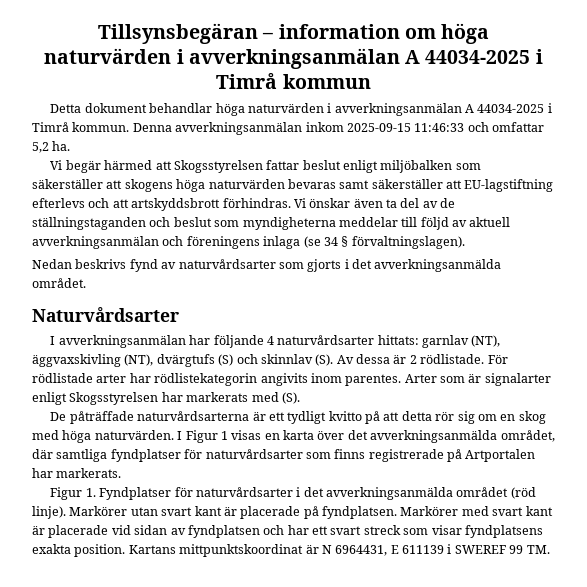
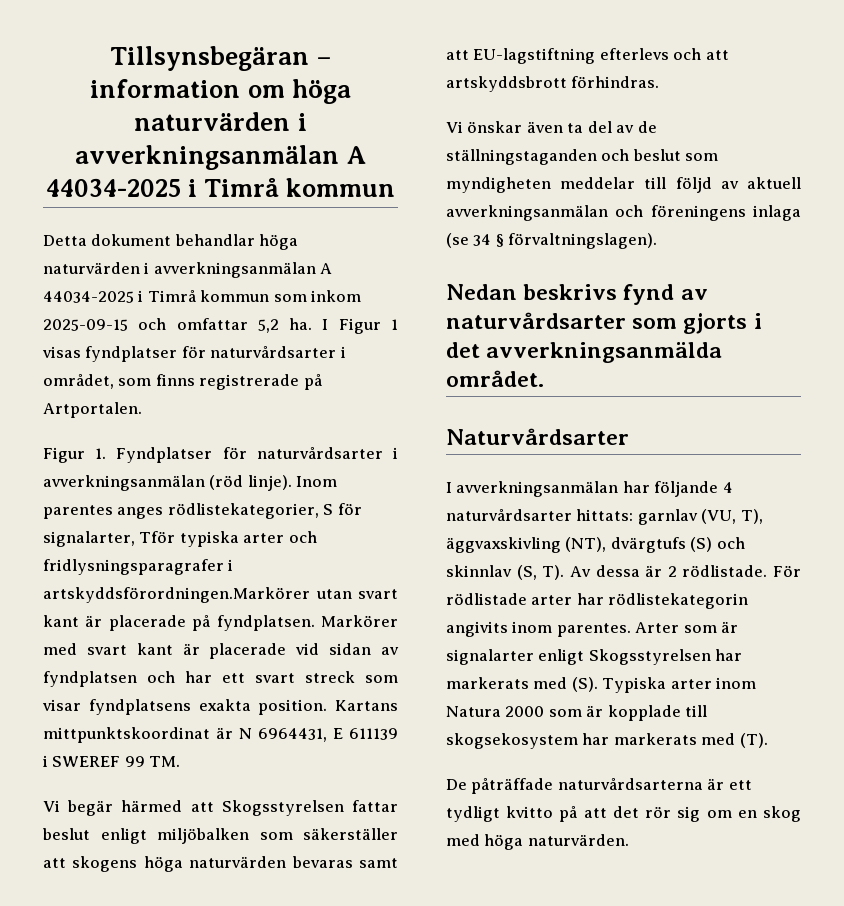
[72,122,303,135] kommun. Denna avverkningsanmälan -> [200,290,307,302] kommun som
[414,123,465,132] 11:46:33 -> (128, 325) none
[50,160,481,173] [32,179,554,192] [32,198,456,211] [32,217,511,230] [32,236,465,249] [32,259,502,272] [32,278,86,288] [32,307,179,322] [50,335,501,348] [32,354,508,367] [32,373,551,386] [32,392,300,405] [50,411,546,424] [32,430,555,443] [32,449,108,462] // Vi begär härmed att Skogsstyrelsen fattar beslut enligt miljöbalken som säkerställer att skogens höga naturvärden bevaras samt säkerställer att EU-lagstiftning efterlevs och att artskyddsbrott förhindras. Vi önskar även ta del av de ställningstaganden och beslut som myndigheterna meddelar till följd av aktuell avverkningsanmälan och föreningens inlaga (se 34 § förvaltningslagen). // Nedan beskrivs fynd av naturvårdsarter som gjorts i det avverkningsanmälda området. // Naturvårdsarter // I avverkningsanmälan har följande 4 naturvårdsarter hittats: garnlav (NT), äggvaxskivling (NT), dvärgtufs (S) och skinnlav (S). Av dessa är 2 rödlistade. För rödlistade arter har rödlistekategorin angivits inom parentes. Arter som är signalarter enligt Skogsstyrelsen har markerats med (S). // De påträffade naturvårdsarterna är ett tydligt kvitto på att detta rör sig om en skog med höga naturvärden. I Figur 1 visas en karta över det avverkningsanmälda området, där samtliga -> [322,318,398,334] [42,346,81,358] I Figur 1 visas
(303, 454) none -> [340,346,346,358] [43,374,114,389] i området,
[465,449,536,462] [32,468,122,478] Artportalen har markerats. -> [43,402,142,418] Artportalen.
[303,487,536,500] [32,506,128,519] det avverkningsanmälda området (röd linje). Markörer -> [43,475,338,491] [43,503,362,519] [43,531,317,547] [43,559,234,575] [43,587,310,603] avverkningsanmälan (röd linje). Inom parentes anges rödlistekategorier, S för signalarter, Tför typiska arter och fridlysningsparagrafer i artskyddsförordningen.Markörer
(550, 549) none -> [43,800,399,816] [42,828,398,844] [43,856,398,872] [446,48,729,64] [446,76,660,92] [446,121,657,133] [446,149,719,165] [446,177,801,193] [446,205,801,221] [446,233,658,249] [446,284,708,305] [446,312,762,334] [446,342,723,363] [446,370,544,387] [446,428,629,445] [446,481,733,497] [446,509,763,525] [446,537,745,553] [446,565,801,580] [446,593,749,609] [446,621,739,637] [446,649,743,665] [446,677,757,693] [446,705,708,721] [446,733,768,749] [446,778,752,794] [446,806,801,822] [446,834,629,850] // Vi begär härmed att Skogsstyrelsen fattar beslut enligt miljöbalken som säkerställer att skogens höga naturvärden bevaras samt att EU-lagstiftning efterlevs och att artskyddsbrott förhindras. // Vi önskar även ta del av de ställningstaganden och beslut som myndigheten meddelar till följd av aktuell avverkningsanmälan och föreningens inlaga (se 34 § förvaltningslagen). // Nedan beskrivs fynd av naturvårdsarter som gjorts i det avverkningsanmälda området. // Naturvårdsarter // I avverkningsanmälan har följande 4 naturvårdsarter hittats: garnlav (VU, T), äggvaxskivling (NT), dvärgtufs (S) och skinnlav (S, T). Av dessa är 2 rödlistade. För rödlistade arter har rödlistekategorin angivits inom parentes. Arter som är signalarter enligt Skogsstyrelsen har markerats med (S). Typiska arter inom Natura 2000 som är kopplade till skogsekosystem har markerats med (T). // De påträffade naturvårdsarterna är ett tydligt kvitto på att det rör sig om en skog med höga naturvärden.

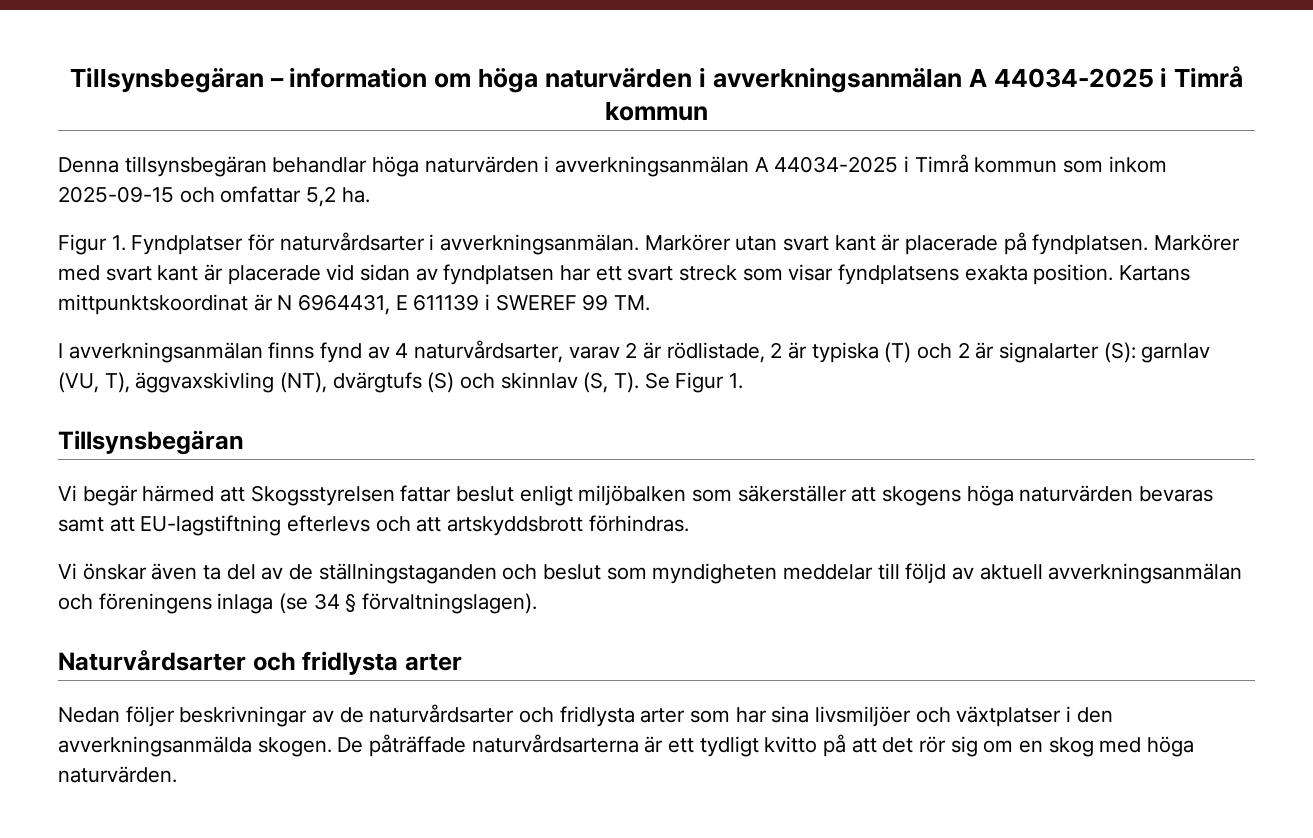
[43,234,172,246] Detta dokument -> [58,156,267,177] Denna tillsynsbegäran
[322,318,398,334] [42,346,346,362] [43,374,322,390] [43,402,142,418] I Figur 1 visas fyndplatser för naturvårdsarter i området, som finns registrerade på Artportalen. -> (370, 195) none
[43,475,338,491] [43,503,362,519] [43,531,317,547] [43,559,234,575] [43,587,310,603] avverkningsanmälan (röd linje). Inom parentes anges rödlistekategorier, S för signalarter, Tför typiska arter och fridlysningsparagrafer i artskyddsförordningen.Markörer -> [440,234,731,255] avverkningsanmälan. Markörer
[147,671,175,683] och -> (555, 274) none
(181, 761) none -> [58,340,1211,363] [58,372,744,393] [58,430,244,455] // I avverkningsanmälan finns fynd av 4 naturvårdsarter, varav 2 är rödlistade, 2 är typiska (T) och 2 är signalarter (S): garnlav (VU, T), äggvaxskivling (NT), dvärgtufs (S) och skinnlav (S, T). Se Figur 1. // Tillsynsbegäran
[446,284,708,305] [446,312,762,334] [446,342,723,363] [446,370,544,387] [446,428,629,445] [446,481,733,497] [446,509,763,525] [446,537,745,553] [446,565,801,580] [446,593,749,609] [446,621,739,637] [446,649,743,665] [446,677,757,693] [446,705,708,721] [446,733,768,749] Nedan beskrivs fynd av naturvårdsarter som gjorts i det avverkningsanmälda området. // Naturvårdsarter // I avverkningsanmälan har följande 4 naturvårdsarter hittats: garnlav (VU, T), äggvaxskivling (NT), dvärgtufs (S) och skinnlav (S, T). Av dessa är 2 rödlistade. För rödlistade arter har rödlistekategorin angivits inom parentes. Arter som är signalarter enligt Skogsstyrelsen har markerats med (S). Typiska arter inom Natura 2000 som är kopplade till skogsekosystem har markerats med (T). // -> [58,650,462,675] [58,704,1113,727] [58,736,332,757] Naturvårdsarter och fridlysta arter // Nedan följer beskrivningar av de naturvårdsarter och fridlysta arter som har sina livsmiljöer och växtplatser i den avverkningsanmälda skogen.

